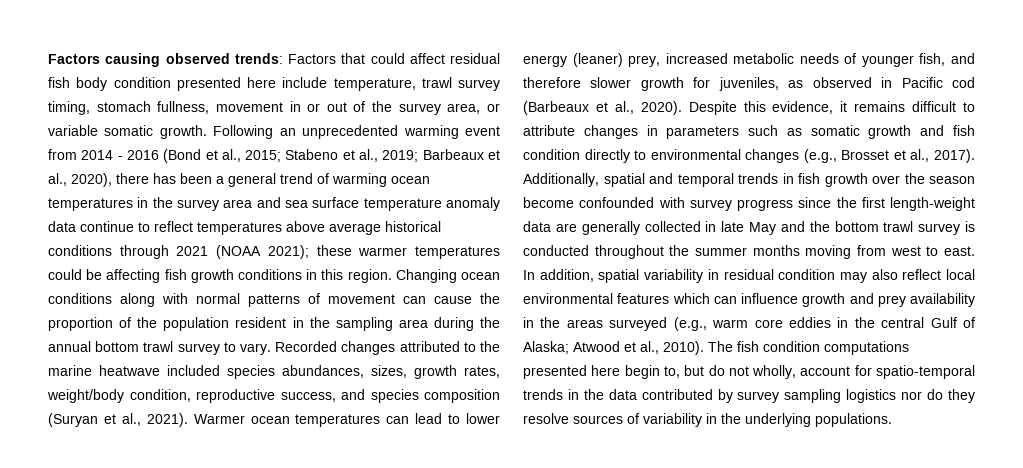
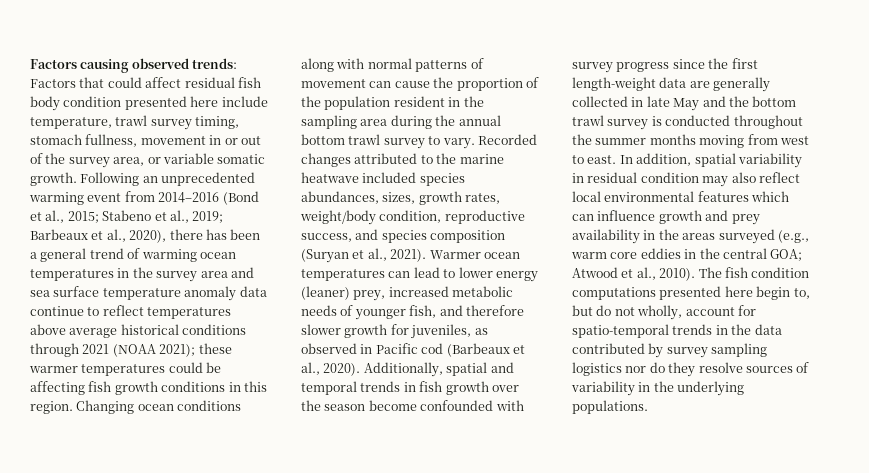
[81,150,159,160] 2014 - 2016 -> [158,192,220,203] 2014–2016
[688,101,975,115] [523,125,975,139] [523,149,975,163] Despite this evidence, it remains difficult to attribute changes in parameters such as somatic growth and fish condition directly to environmental changes (e.g., Brosset et al., 2017). -> (361, 369) none
[930,317,976,328] [523,341,569,354] Gulf of Alaska; -> [770,249,803,261] GOA;

